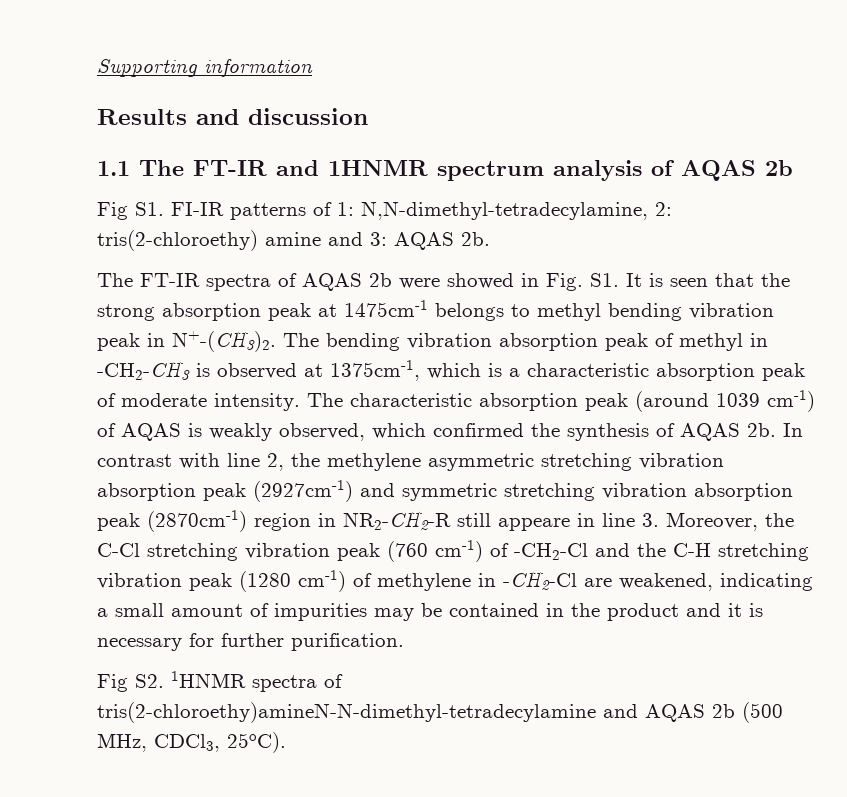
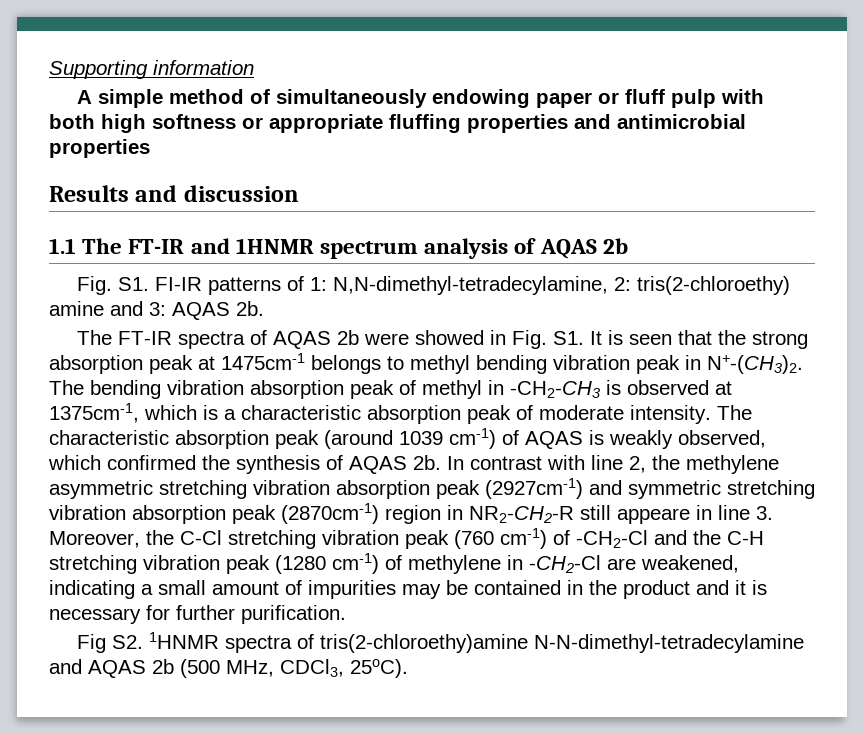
(313, 68) none -> [77,89,765,108] [49,114,746,133] [49,139,150,158] // A simple method of simultaneously endowing paper or fluff pulp with both high softness or appropriate fluffing properties and antimicrobial properties
[97,202,128,220] Fig -> [77,276,113,295] Fig.
[97,702,596,723] tris(2-chloroethy)amineN-N-dimethyl-tetradecylamine -> [320,634,805,653] tris(2-chloroethy)amine N-N-dimethyl-tetradecylamine

